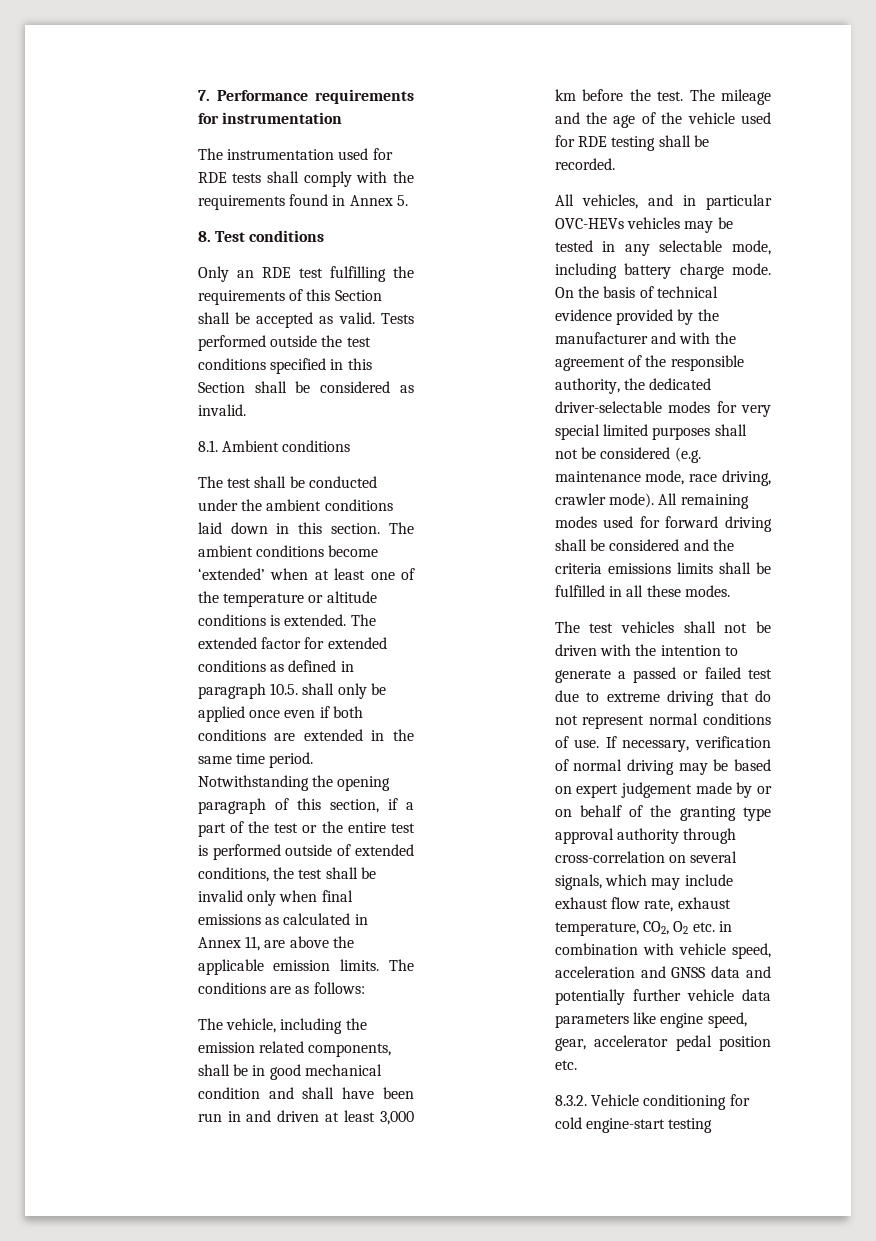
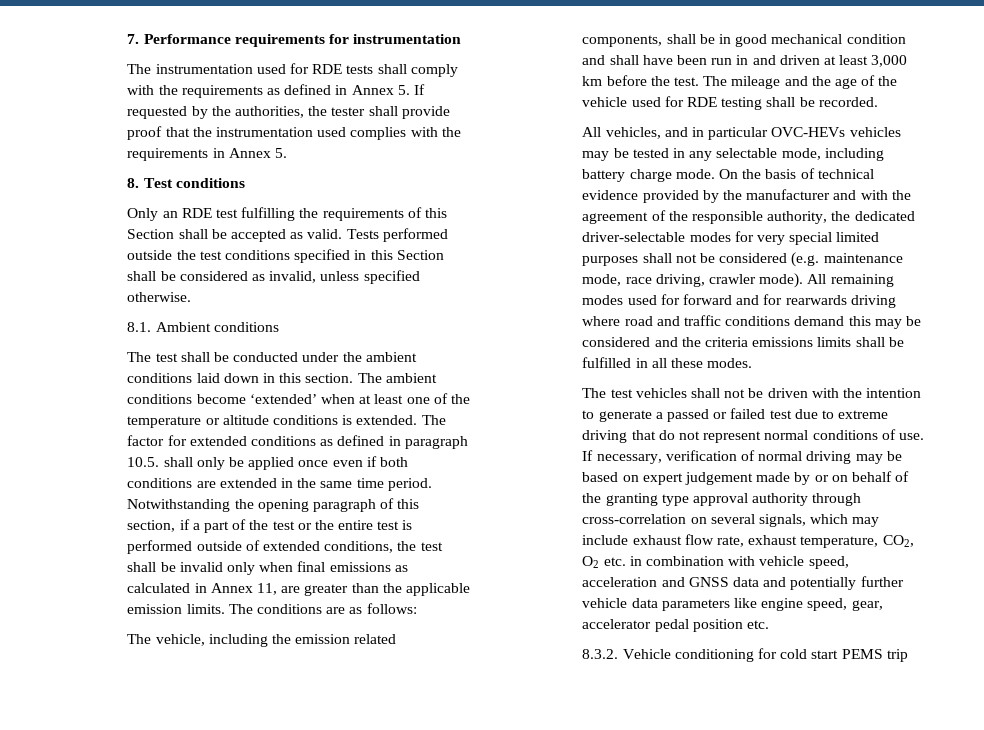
[289,194,329,206] found -> [266,84,425,95] [127,106,450,119] [127,126,461,140] [127,148,209,161] as defined in Annex 5. If requested by the authorities, the tester shall provide proof that the instrumentation used complies with the requirements
[197,404,246,416] invalid. -> [269,270,420,284] [127,292,192,302] invalid, unless specified otherwise.
[197,637,257,649] extended -> (446, 420) none
[289,936,329,948] above -> [304,583,379,596] greater than
[725,516,772,532] [554,539,587,551] driving shall -> [736,294,896,308] [582,315,902,329] and for rearwards driving where road and traffic conditions demand this may
[586,1118,713,1133] engine-start testing -> [811,649,908,662] start PEMS trip

